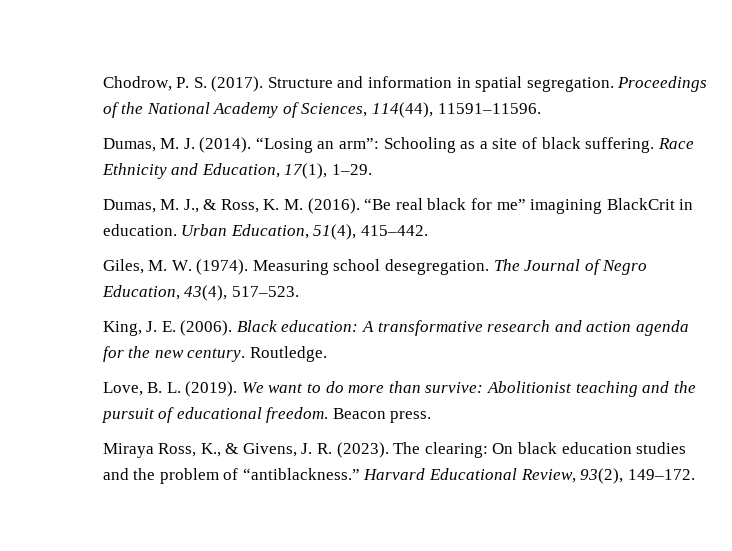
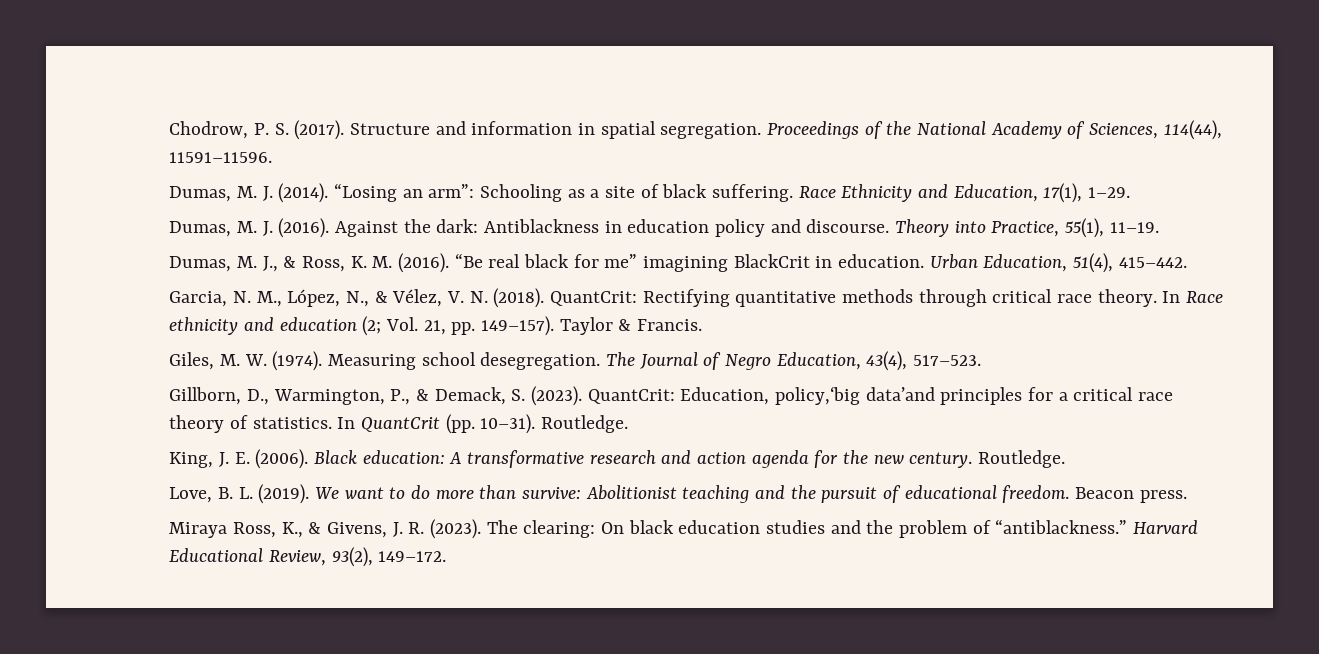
(372, 169) none -> [169,218,1159,238] // Dumas, M. J. (2016). Against the dark: Antiblackness in education policy and discourse. Theory into Practice, 55(1), 11–19.
(428, 230) none -> [169,288,1224,308] [169,316,703,336] // Garcia, N. M., López, N., & Vélez, V. N. (2018). QuantCrit: Rectifying quantitative methods through critical race theory. In Race ethnicity and education (2; Vol. 21, pp. 149–157). Taylor & Francis.
(299, 291) none -> [169,386,1174,406] [169,414,629,434] // Gillborn, D., Warmington, P., & Demack, S. (2023). QuantCrit: Education, policy,‘big data’and principles for a critical race theory of statistics. In QuantCrit (pp. 10–31). Routledge.

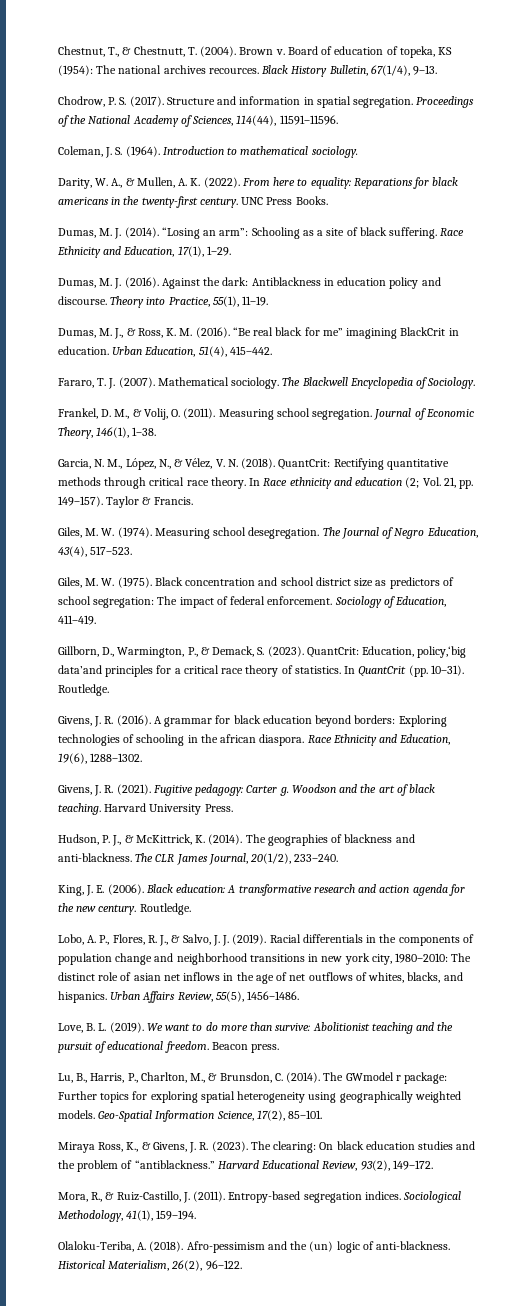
(169, 130) none -> [57,46,453,58] [57,65,438,77] Chestnut, T., & Chestnutt, T. (2004). Brown v. Board of education of topeka, KS (1954): The national archives recources. Black History Bulletin, 67(1/4), 9–13. //
(273, 157) none -> [57,146,358,158] [57,177,459,189] [57,196,328,208] // Coleman, J. S. (1964). Introduction to mathematical sociology. // Darity, W. A., & Mullen, A. K. (2022). From here to equality: Reparations for black americans in the twenty-first century. UNC Press Books.
(1187, 262) none -> [57,377,476,389] [57,408,474,420] [57,427,157,439] // Fararo, T. J. (2007). Mathematical sociology. The Blackwell Encyclopedia of Sociology. // Frankel, D. M., & Volij, O. (2011). Measuring school segregation. Journal of Economic Theory, 146(1), 1–38.
(982, 360) none -> [57,577,454,589] [57,596,447,608] [57,615,96,625] // Giles, M. W. (1975). Black concentration and school district size as predictors of school segregation: The impact of federal enforcement. Sociology of Education, 411–419.
(629, 424) none -> [57,715,447,727] [57,734,451,746] [57,753,143,764] [57,784,436,796] [57,803,233,815] [57,834,415,846] [57,853,339,865] // Givens, J. R. (2016). A grammar for black education beyond borders: Exploring technologies of schooling in the african diaspora. Race Ethnicity and Education, 19(6), 1288–1302. // Givens, J. R. (2021). Fugitive pedagogy: Carter g. Woodson and the art of black teaching. Harvard University Press. // Hudson, P. J., & McKittrick, K. (2014). The geographies of blackness and anti-blackness. The CLR James Journal, 20(1/2), 233–240.
(1066, 459) none -> [57,934,474,946] [57,953,472,965] [57,972,463,984] [57,991,300,1003] // Lobo, A. P., Flores, R. J., & Salvo, J. J. (2019). Racial differentials in the components of population change and neighborhood transitions in new york city, 1980–2010: The distinct role of asian net inflows in the age of net outflows of whites, blacks, and hispanics. Urban Affairs Review, 55(5), 1456–1486.
(1187, 496) none -> [57,1072,448,1084] [57,1091,461,1103] [57,1110,323,1122] // Lu, B., Harris, P., Charlton, M., & Brunsdon, C. (2014). The GWmodel r package: Further topics for exploring spatial heterogeneity using geographically weighted models. Geo-Spatial Information Science, 17(2), 85–101.
(447, 556) none -> [57,1191,462,1203] [57,1210,197,1222] [57,1241,451,1253] [57,1260,242,1271] // Mora, R., & Ruiz-Castillo, J. (2011). Entropy-based segregation indices. Sociological Methodology, 41(1), 159–194. // Olaloku-Teriba, A. (2018). Afro-pessimism and the (un) logic of anti-blackness. Historical Materialism, 26(2), 96–122.

